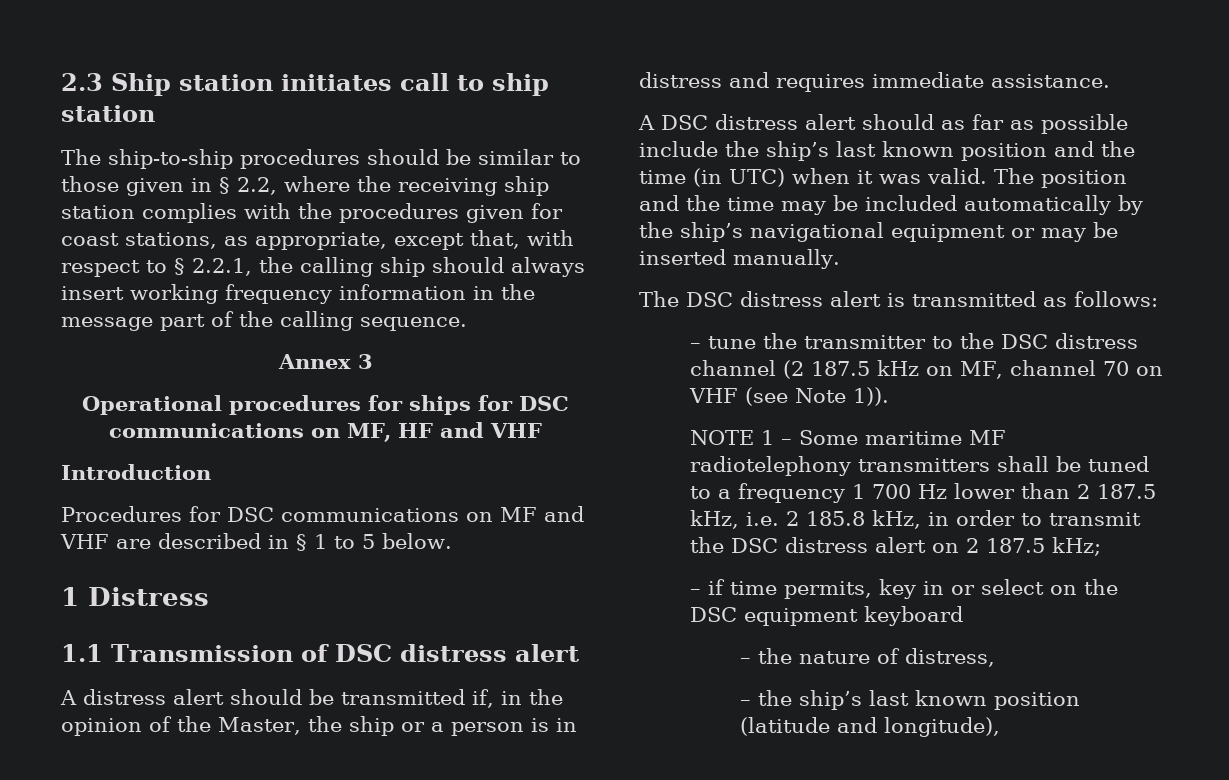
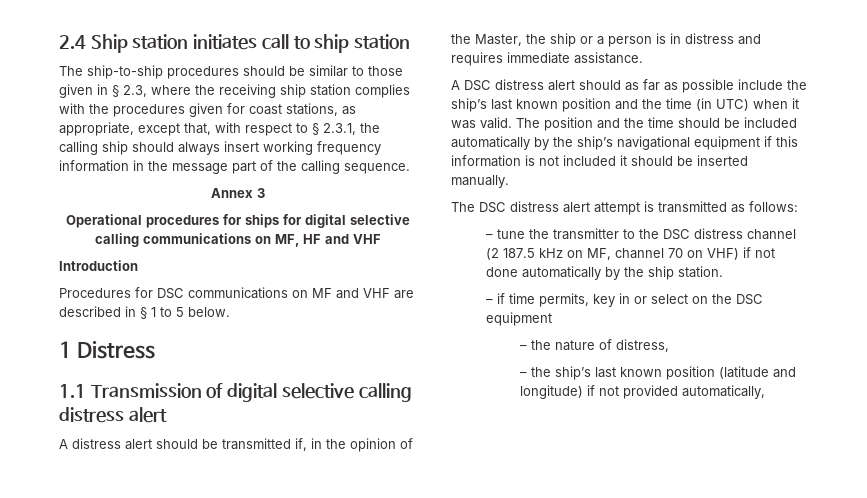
[61,73,103,91] 2.3 -> [59,35,86,49] 2.4
[237,177,277,195] 2.2, -> [123,85,147,97] 2.3,
[192,258,252,276] 2.2.1, -> [323,123,356,135] 2.3.1,
[519,396,569,411] DSC -> [304,214,410,228] [94,233,139,247] digital selective calling
[334,644,392,662] DSC -> [227,383,412,402] digital selective calling
[781,201,826,215] may -> [678,118,720,128] should
[1011,228,1086,242] or may -> [764,136,798,147] [451,155,673,167] if this information is not included it should
(881, 299) none -> [594,202,640,215] attempt
[688,387,889,406] [689,430,1006,445] [689,456,1149,476] [689,483,1156,503] [689,510,1141,529] [689,537,1101,556] VHF (see Note 1)). // NOTE 1 – Some maritime MF radiotelephony transmitters shall be tuned to a frequency 1 700 Hz lower than 2 187.5 kHz, i.e. 2 185.8 kHz, in order to transmit the DSC distress alert on 2 187.5 kHz; -> [706,247,775,260] [485,266,723,280] VHF) if not done automatically by the ship station.
[863,606,963,626] keyboard -> (552, 319) none
[884,717,1001,737] longitude), -> [520,385,766,399] longitude) if not provided automatically,

